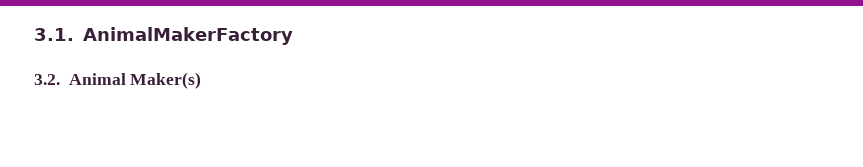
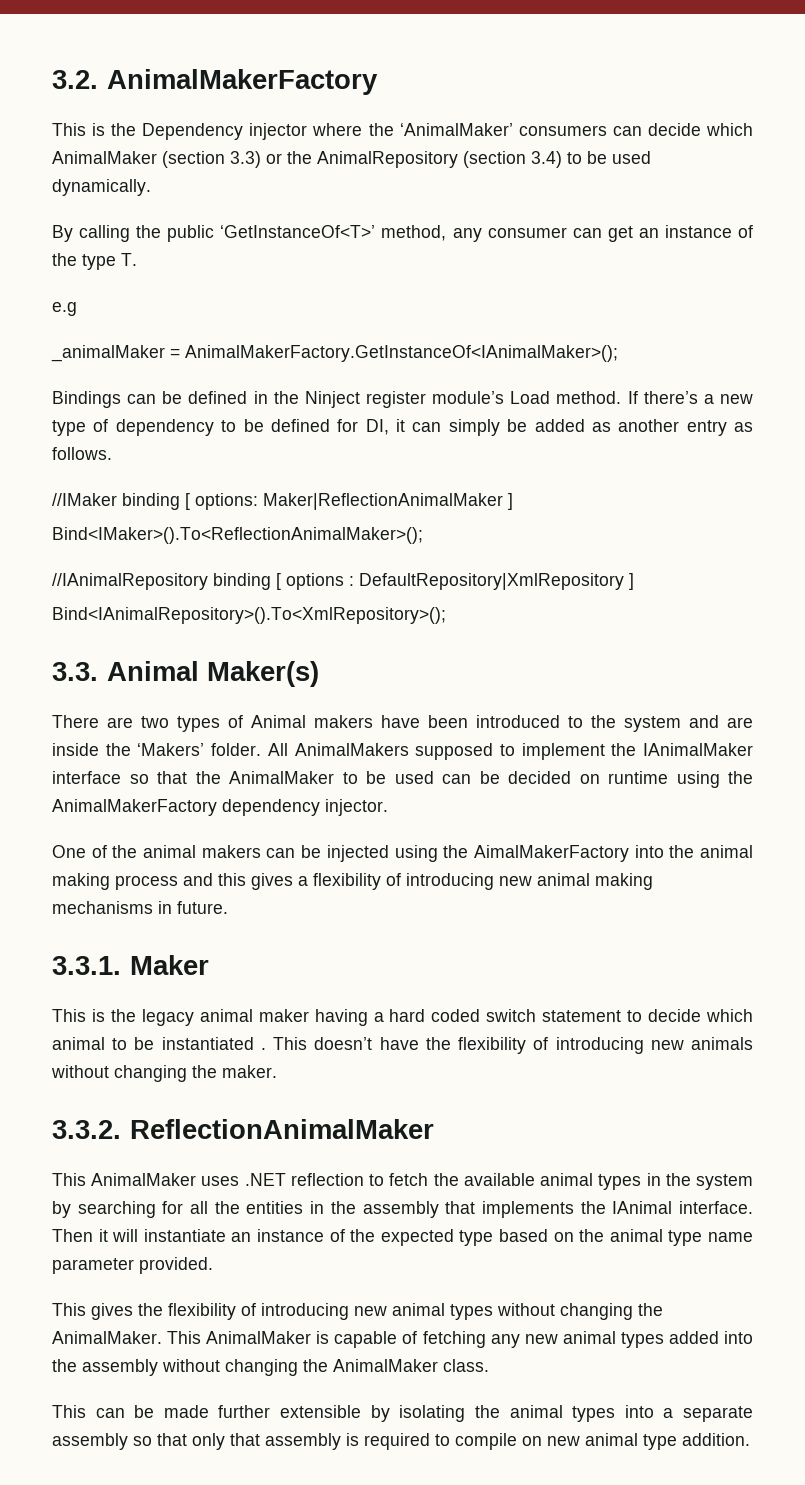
[34,28,74,41] 3.1. -> [52,70,98,89] 3.2.
[34,72,202,89] 3.2. Animal Maker(s) -> [52,123,753,140] [52,151,651,168] [52,179,151,196] [52,225,754,242] [52,253,137,270] [52,302,77,316] [51,345,618,362] [52,391,753,408] [52,419,753,436] [52,447,112,460] [52,493,513,510] [52,527,423,544] [52,573,634,590] [52,607,446,624] [52,661,319,687] [52,715,753,732] [52,743,753,760] [52,771,753,788] [52,799,388,816] [52,845,754,862] [52,873,653,890] [52,901,228,914] [52,955,209,975] [52,1009,754,1026] [52,1037,753,1054] [51,1065,277,1082] [52,1119,434,1139] [52,1173,754,1190] [52,1201,754,1218] [52,1229,754,1246] [52,1257,213,1274] [52,1303,663,1320] [52,1331,753,1348] [52,1359,489,1376] [52,1405,754,1422] [52,1433,750,1450] This is the Dependency injector where the ‘AnimalMaker’ consumers can decide which AnimalMaker (section 3.3) or the AnimalRepository (section 3.4) to be used dynamically. // By calling the public ‘GetInstanceOf<T>’ method, any consumer can get an instance of the type T. // e.g // _animalMaker = AnimalMakerFactory.GetInstanceOf<IAnimalMaker>(); // Bindings can be defined in the Ninject register module’s Load method. If there’s a new type of dependency to be defined for DI, it can simply be added as another entry as follows. // //IMaker binding [ options: Maker|ReflectionAnimalMaker ] // Bind<IMaker>().To<ReflectionAnimalMaker>(); // //IAnimalRepository binding [ options : DefaultRepository|XmlRepository ] // Bind<IAnimalRepository>().To<XmlRepository>(); // 3.3. Animal Maker(s) // There are two types of Animal makers have been introduced to the system and are inside the ‘Makers’ folder. All AnimalMakers supposed to implement the IAnimalMaker interface so that the AnimalMaker to be used can be decided on runtime using the AnimalMakerFactory dependency injector. // One of the animal makers can be injected using the AimalMakerFactory into the animal making process and this gives a flexibility of introducing new animal making mechanisms in future. // 3.3.1. Maker // This is the legacy animal maker having a hard coded switch statement to decide which animal to be instantiated . This doesn’t have the flexibility of introducing new animals without changing the maker. // 3.3.2. ReflectionAnimalMaker // This AnimalMaker uses .NET reflection to fetch the available animal types in the system by searching for all the entities in the assembly that implements the IAnimal interface. Then it will instantiate an instance of the expected type based on the animal type name parameter provided. // This gives the flexibility of introducing new animal types without changing the AnimalMaker. This AnimalMaker is capable of fetching any new animal types added into the assembly without changing the AnimalMaker class. // This can be made further extensible by isolating the animal types into a separate assembly so that only that assembly is required to compile on new animal type addition.

